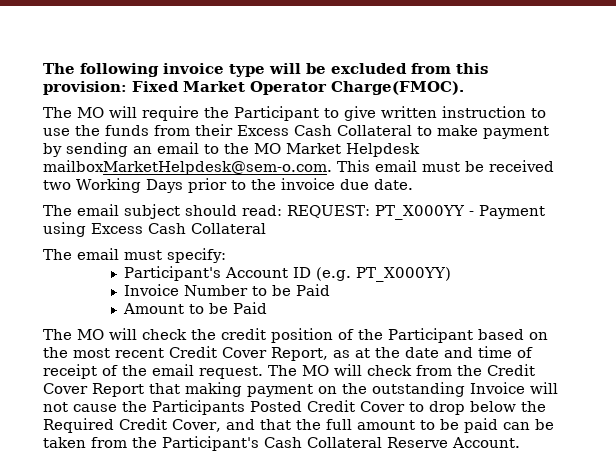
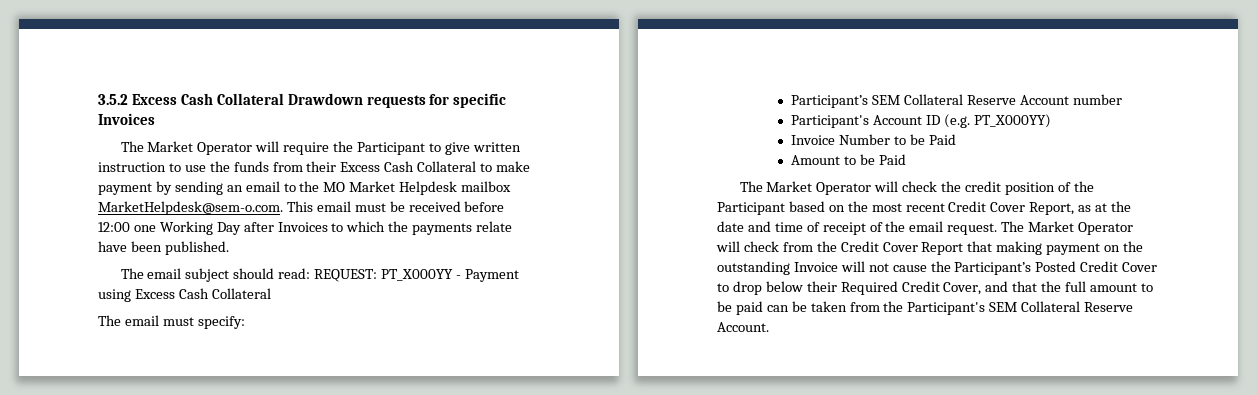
[43,63,488,77] [43,81,464,95] [43,107,104,118] The following invoice type will be excluded from this provision: Fixed Market Operator Charge(FMOC). // The MO -> [98,93,507,108] [98,113,155,125] [120,141,253,155] 3.5.2 Excess Cash Collateral Drawdown requests for specific Invoices // The Market Operator
[43,160,332,175] mailboxMarketHelpdesk@sem-o.com. -> [461,181,512,192] [98,201,283,215] mailbox MarketHelpdesk@sem-o.com.
[43,178,413,193] two Working Days prior to the invoice due date. -> [464,201,505,212] [98,221,513,235] [98,241,229,255] before 12:00 one Working Day after Invoices to which the payments relate have been published.
(226, 255) none -> [791,94,1122,108] // Participant’s SEM Collateral Reserve Account number
[77,329,104,340] MO -> [766,181,872,195] Market Operator
[302,365,329,376] MO -> [1028,221,1134,235] Market Operator
[152,400,245,415] Participants -> [954,262,1032,275] Participant’s
[521,401,546,412] the -> [806,281,837,292] their
[264,437,302,448] Cash -> [989,302,1018,312] SEM

